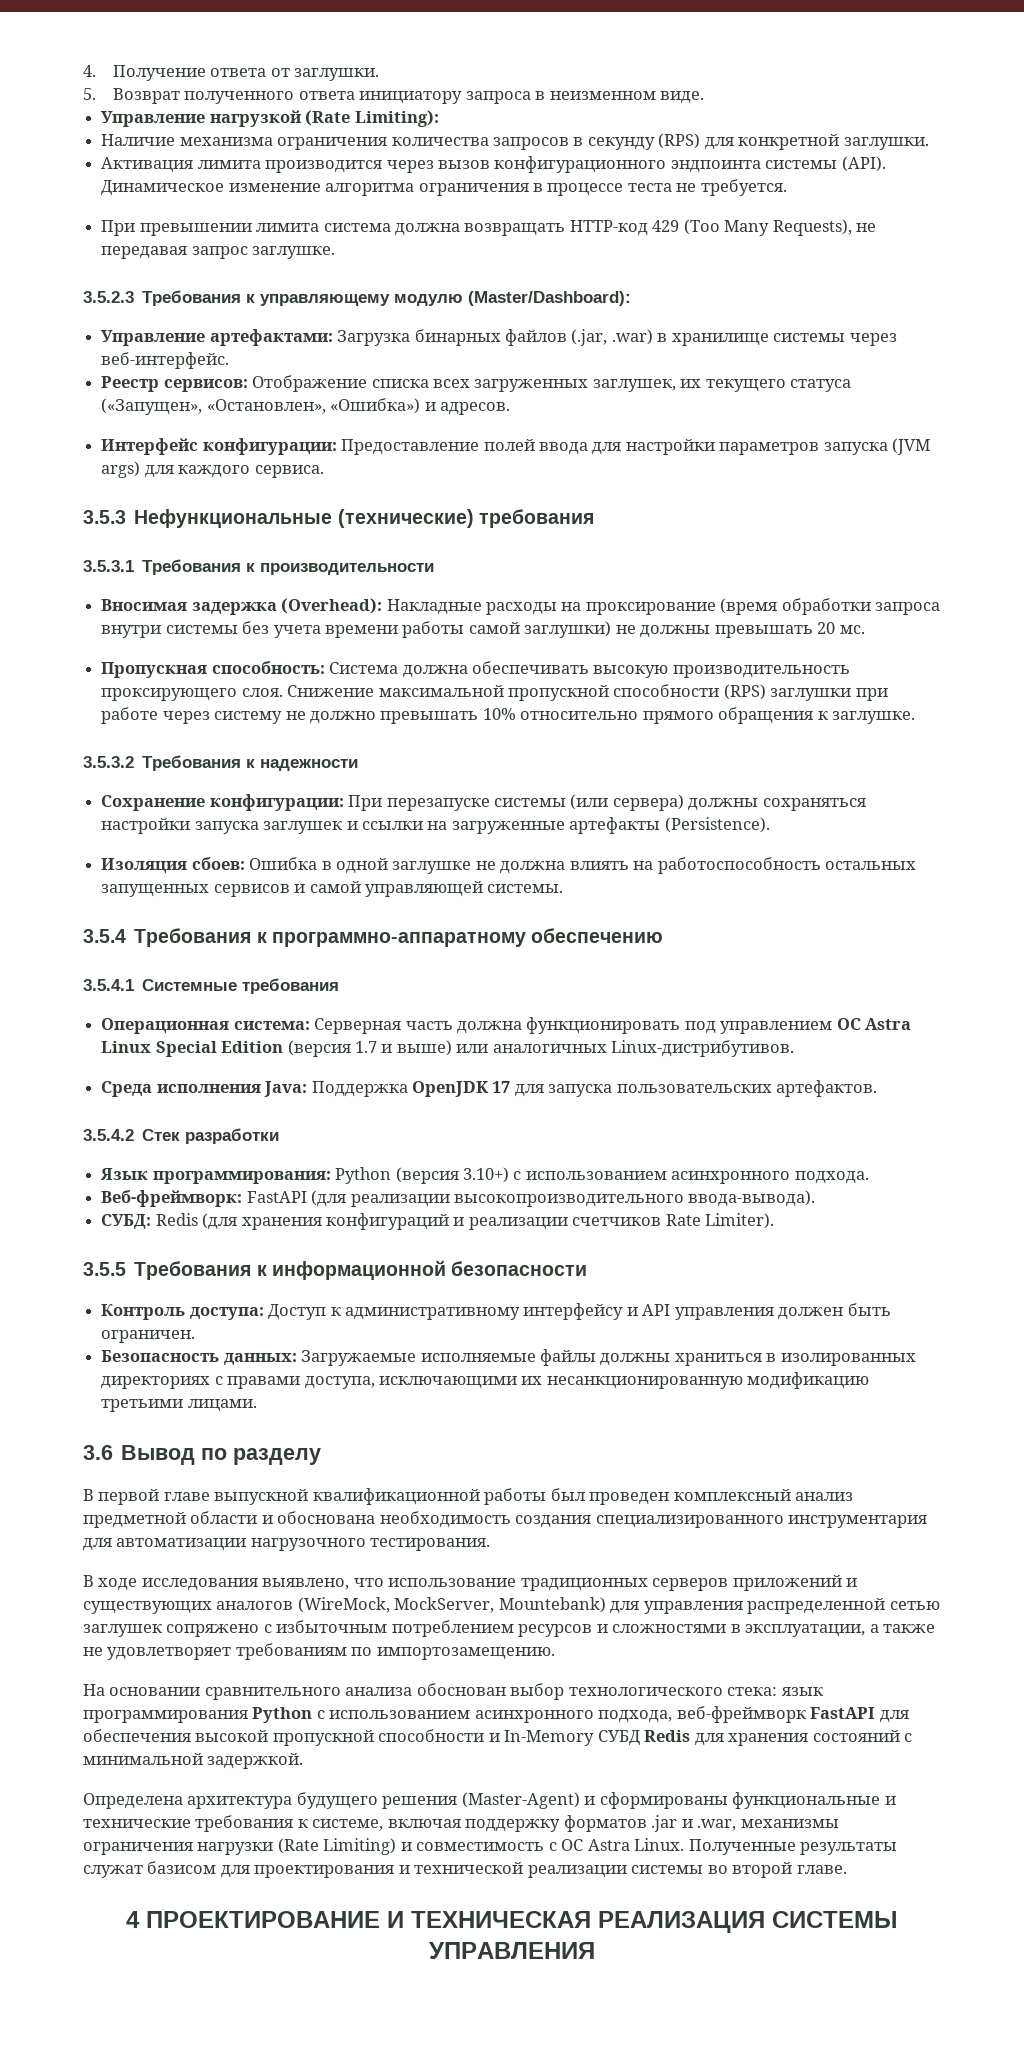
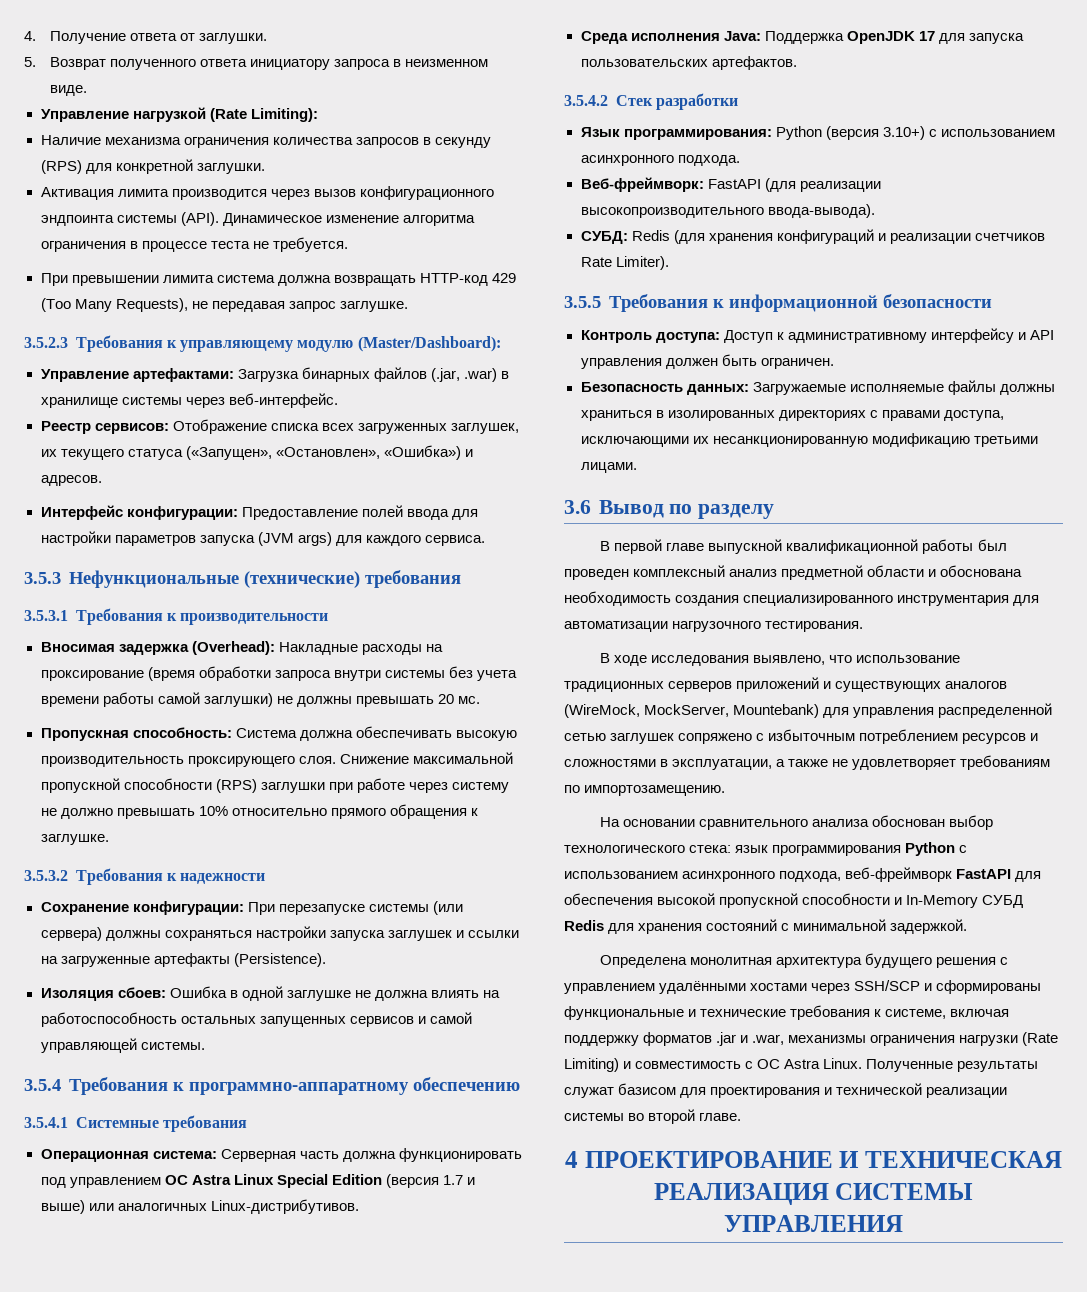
(183, 1801) none -> [690,957,773,965] монолитная
[461,1792,580,1809] (Master-Agent) -> [1000,957,1009,965] [564,980,921,994] с управлением удалёнными хостами через SSH/SCP

